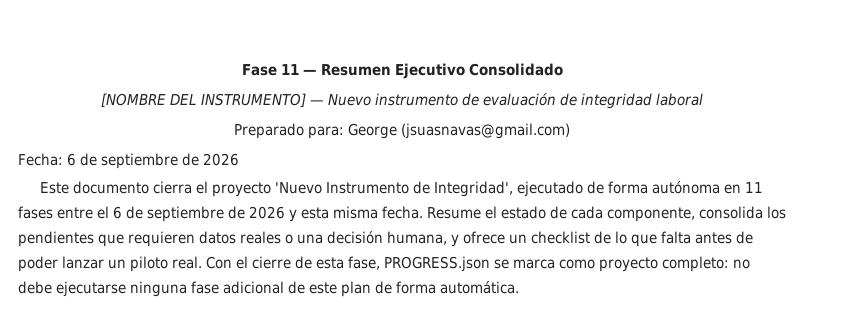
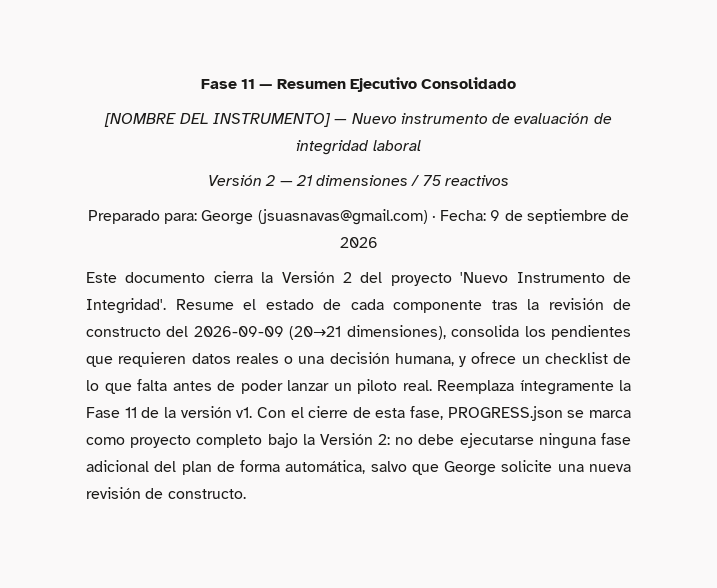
(703, 99) none -> [207,175,510,186] // Versión 2 — 21 dimensiones / 75 reactivos
[18,153,76,166] // Fecha: 6 -> [431,210,501,221] · Fecha: 9
[195,181,763,197] [18,206,423,222] el proyecto 'Nuevo Instrumento de Integridad', ejecutado de forma autónoma en 11 fases entre el 6 de septiembre de 2026 y esta misma fecha. -> [261,271,631,286] [86,298,166,314] la Versión 2 del proyecto 'Nuevo Instrumento de Integridad'.
[607,207,695,222] componente, -> [393,298,631,313] [86,325,446,340] componente tras la revisión de constructo del 2026-09-09 (20→21 dimensiones),
(202, 262) none -> [437,380,631,395] [86,406,253,418] Reemplaza íntegramente la Fase 11 de la versión v1.
[662,256,729,272] completo: -> [196,433,391,448] completo bajo la Versión 2:
[288,281,337,294] de este -> [154,461,177,472] del
[440,281,519,294] automática. -> [285,460,631,476] [86,487,246,499] automática, salvo que George solicite una nueva revisión de constructo.

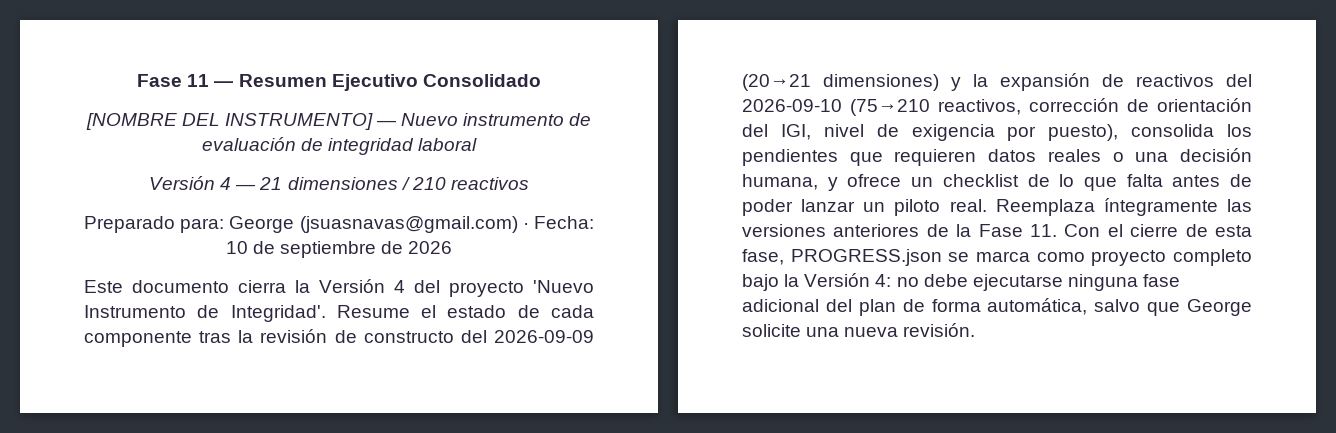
[265,175,276,186] 2 -> [220,177,232,190] 4
[422,175,441,186] 75 -> [411,177,446,190] 210
[490,210,501,221] 9 -> [225,241,248,254] 10
[343,272,352,283] 2 -> [394,280,405,293] 4
[346,325,446,340] dimensiones), -> [823,73,1252,91] [742,98,1252,116] [742,124,1119,141] dimensiones) y la expansión de reactivos del 2026-09-10 (75→210 reactivos, corrección de orientación del IGI, nivel de exigencia por puesto),
[619,380,631,391] [86,406,253,418] la Fase 11 de la versión v1. -> [1227,199,1252,212] [742,224,1057,237] las versiones anteriores de la Fase 11.
[378,434,391,445] 2: -> [875,274,892,287] 4:
[86,487,246,499] revisión de constructo. -> [903,323,976,337] revisión.

